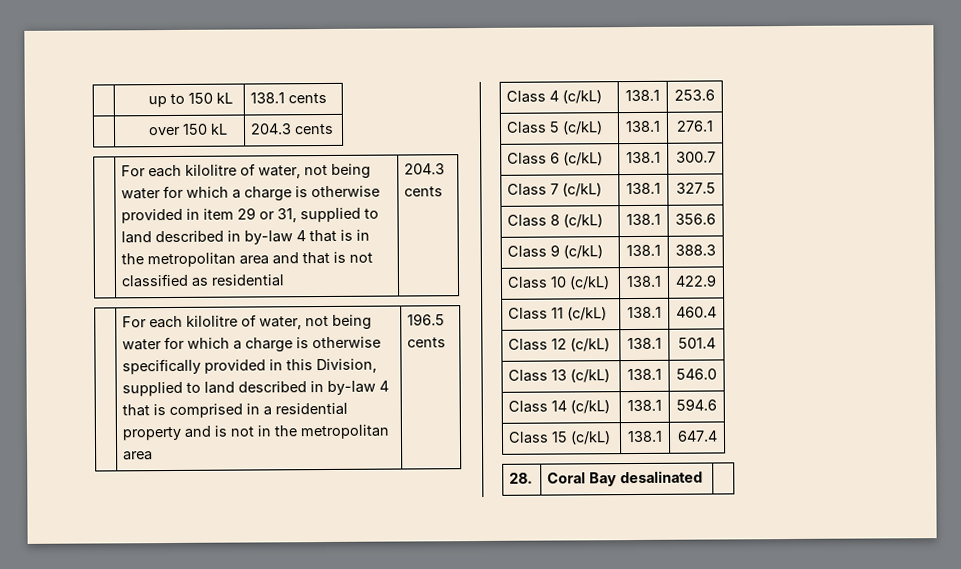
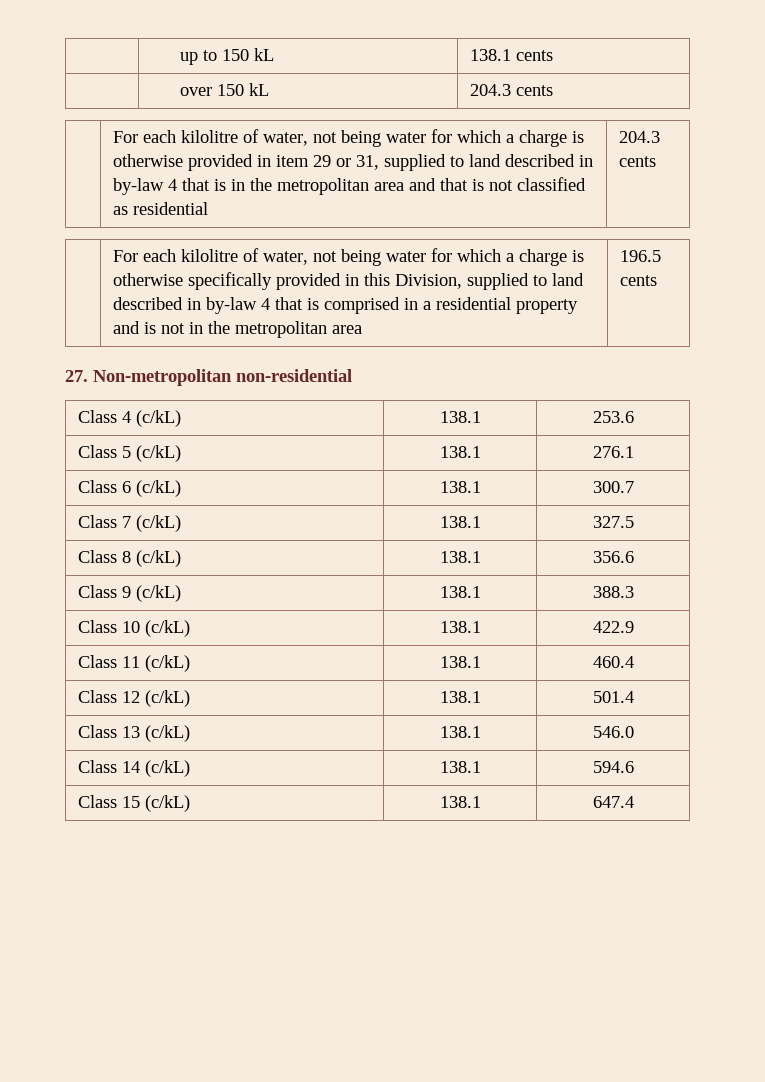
(447, 342) none -> [65,369,352,386] // 27. Non-metropolitan non-residential
[509,472,534,484] [547,470,704,487] // 28. | Coral Bay desalinated | -> (634, 802) none

